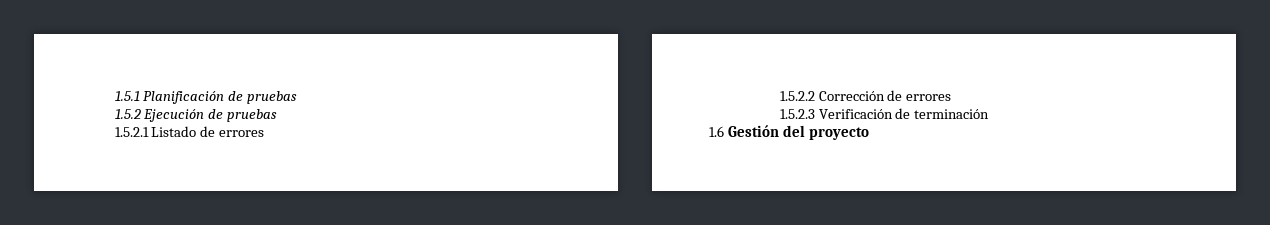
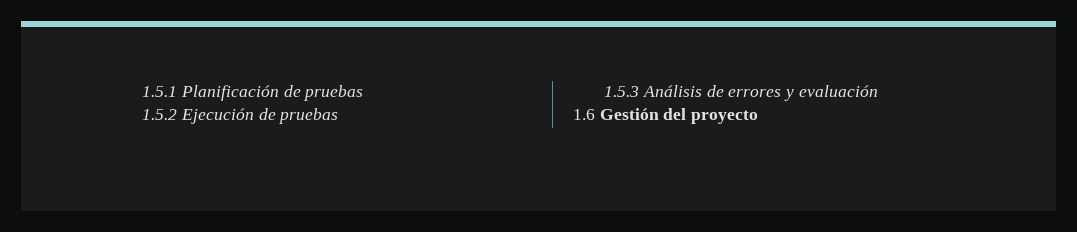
[114,126,265,137] [779,90,952,101] [779,108,990,119] 1.5.2.1 Listado de errores // 1.5.2.2 Corrección de errores // 1.5.2.3 Verificación de terminación -> [604,85,878,101] 1.5.3 Análisis de errores y evaluación

